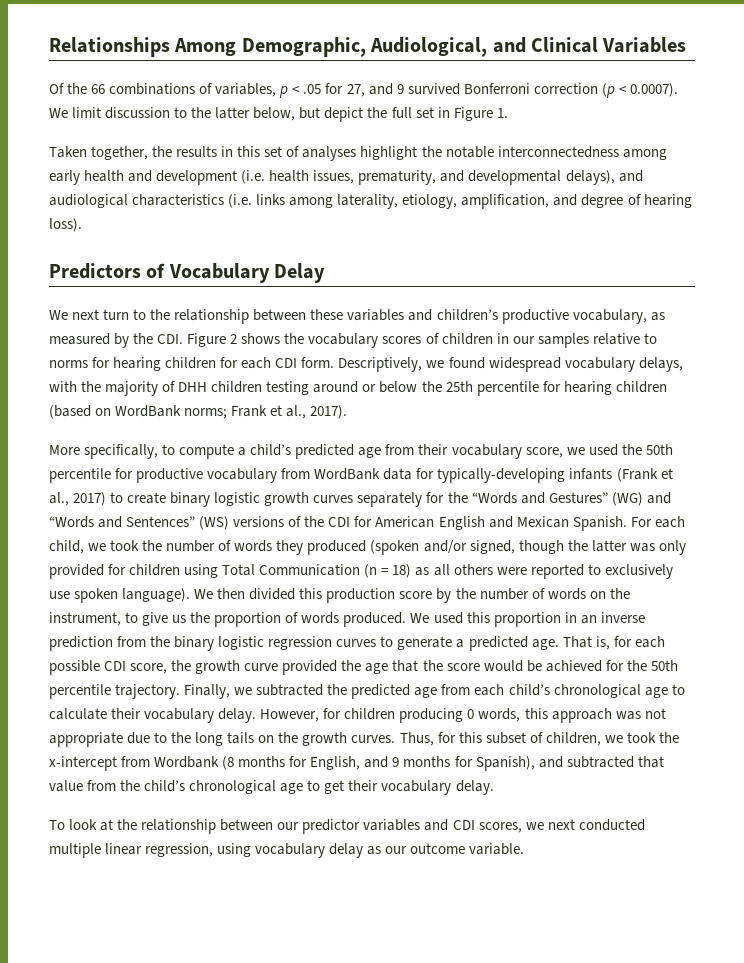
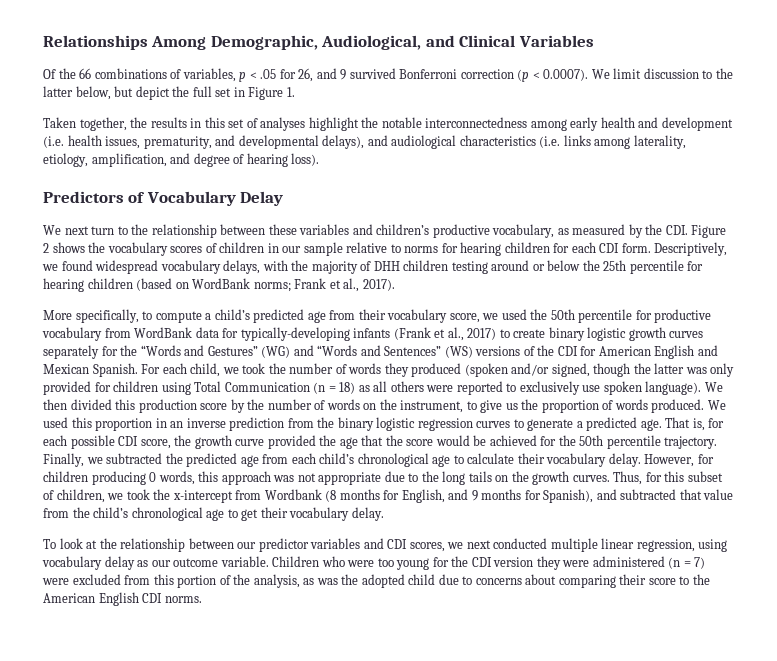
[346,84,365,97] 27, -> [298,68,314,82] 26,
[537,333,589,348] samples -> [303,242,343,256] sample
(525, 849) none -> [272,556,706,570] [42,574,710,588] [43,592,202,606] Children who were too young for the CDI version they were administered (n = 7) were excluded from this portion of the analysis, as was the adopted child due to concerns about comparing their score to the American English CDI norms.

